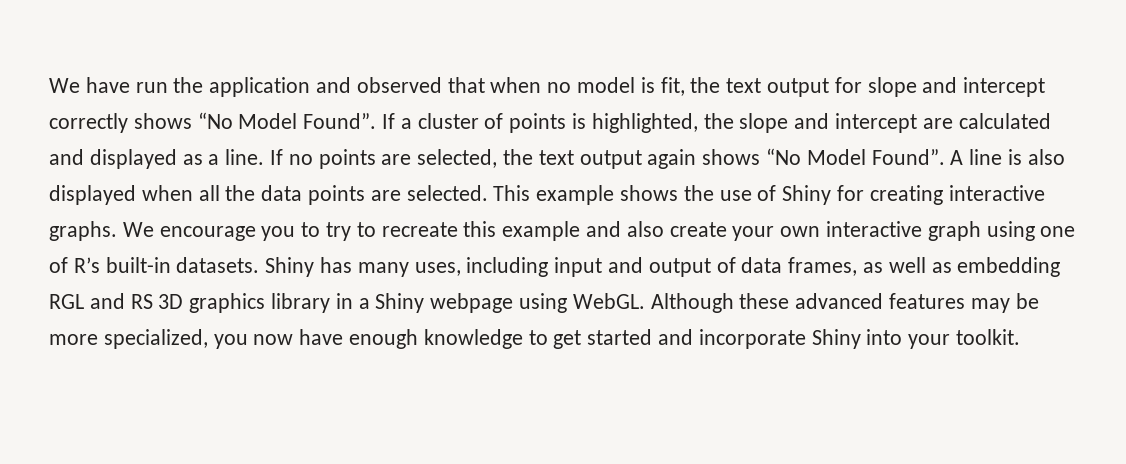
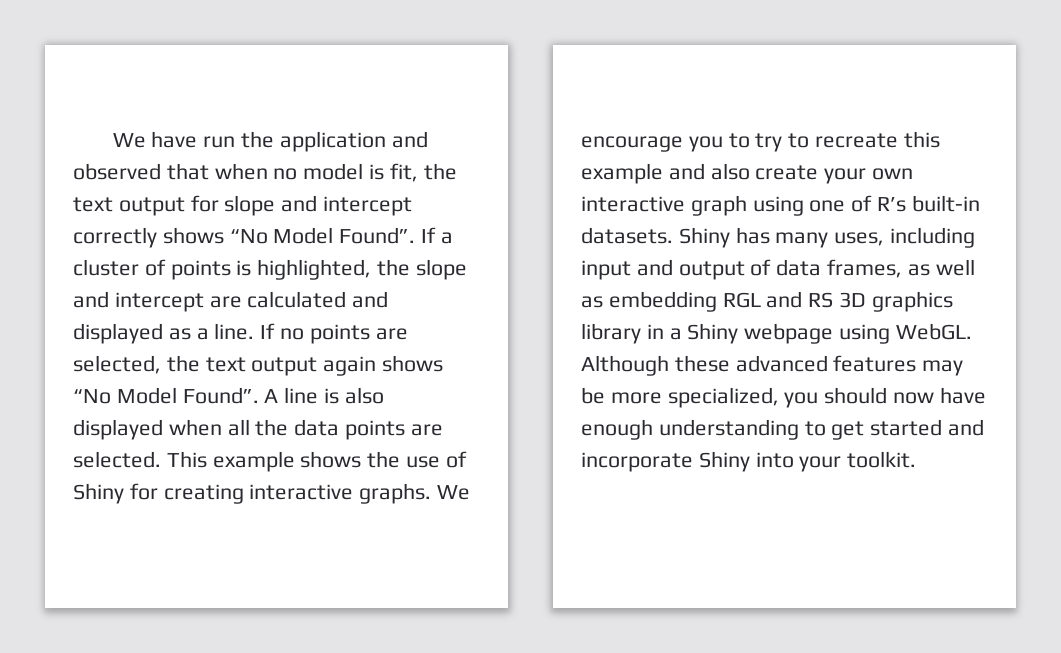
(248, 341) none -> [824,387,888,404] should
[423,329,523,349] knowledge -> [658,419,799,440] understanding

